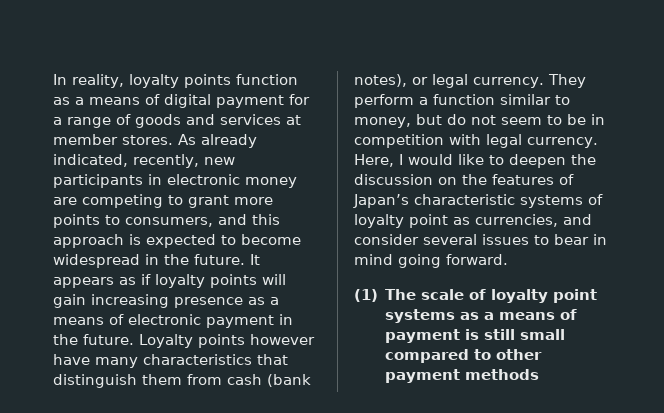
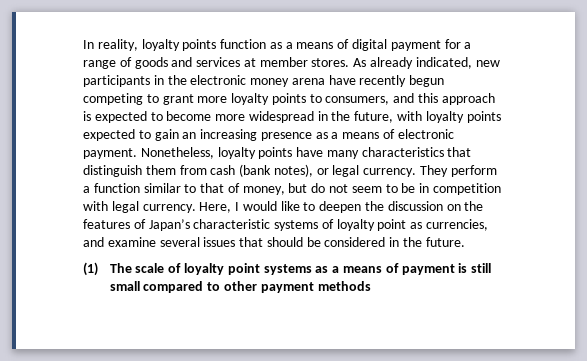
[133,154,199,168] recently, -> (472, 63) none
(162, 179) none -> [167,75,187,85] the
[53,197,77,205] are -> [291,75,445,87] arena have recently begun
(273, 201) none -> [231,93,270,105] loyalty
(301, 239) none -> [215,114,246,121] more
[194,254,260,265] [53,274,286,288] [53,294,86,308] future. It appears as if loyalty points will gain -> [354,111,501,123] [83,129,197,141] future, with loyalty points expected to gain an
[206,314,293,328] [53,334,315,348] payment in the future. Loyalty points however -> [83,147,293,159] payment. Nonetheless, loyalty points
(570, 100) none -> [200,183,240,193] that of
[354,234,419,245] consider -> [107,237,156,247] examine
[534,234,607,245] [354,254,508,268] to bear in mind going forward. -> [239,237,465,247] that should be considered in the future.

